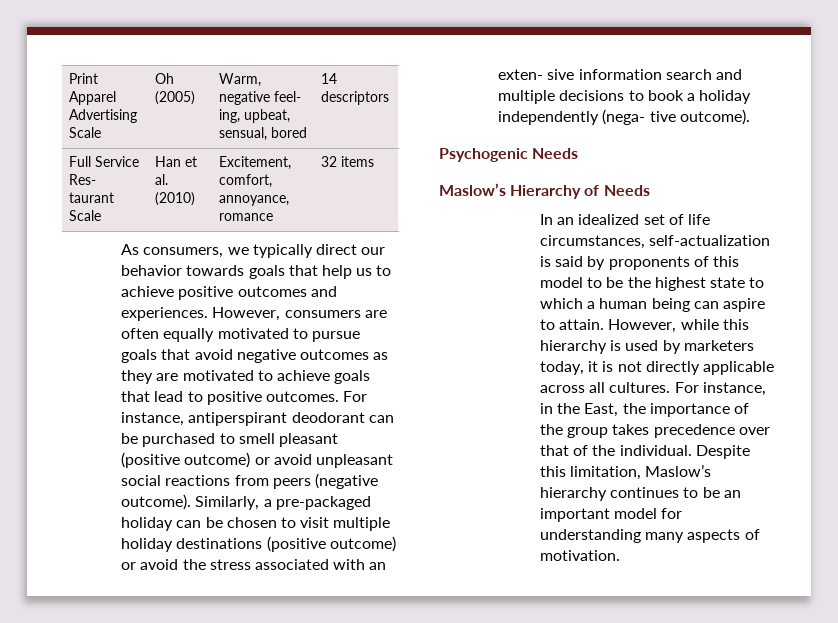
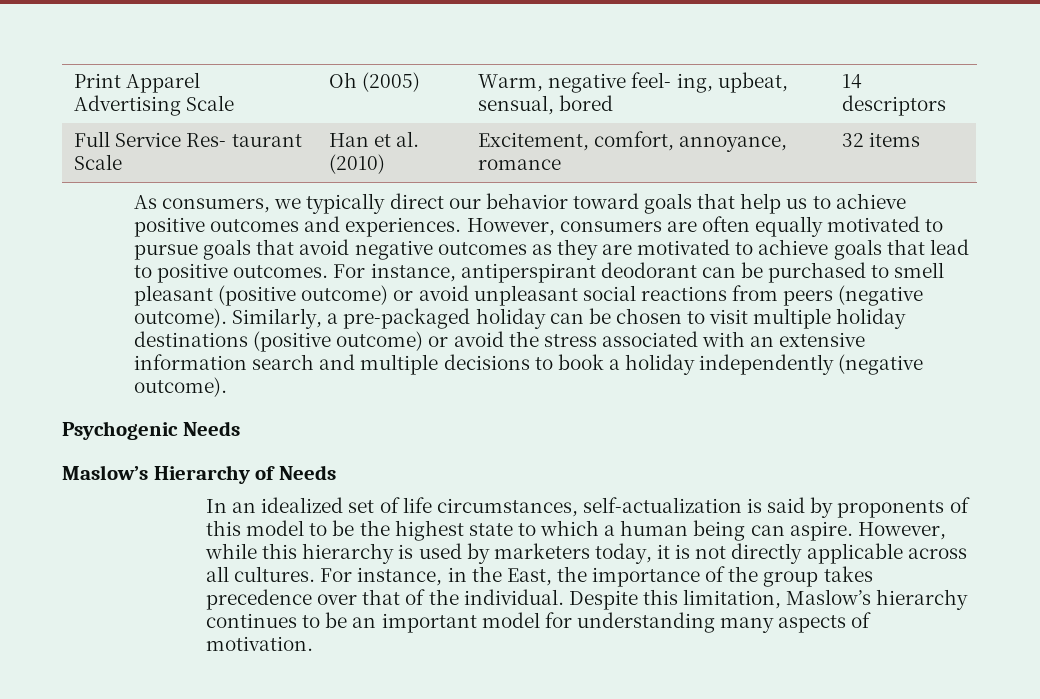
[186,265,245,276] towards -> [572,193,639,209] toward
[498,69,575,80] exten- sive -> [779,332,866,347] extensive
[602,109,676,125] (nega- tive -> [838,354,924,375] (negative
[723,298,766,312] [540,319,605,330] aspire to attain. -> [789,521,853,541] aspire.

